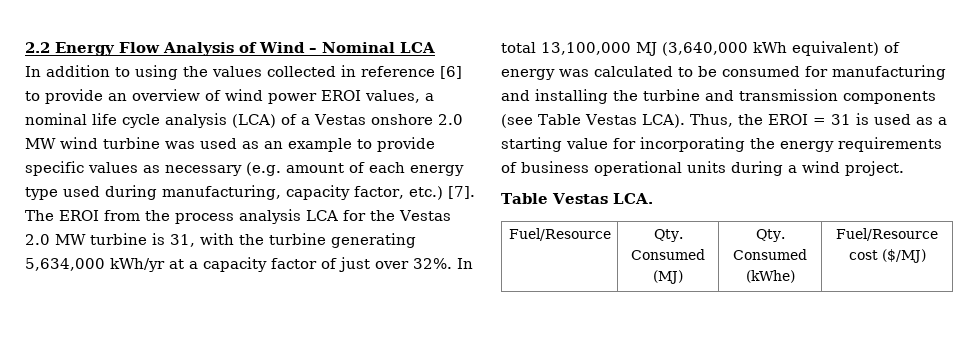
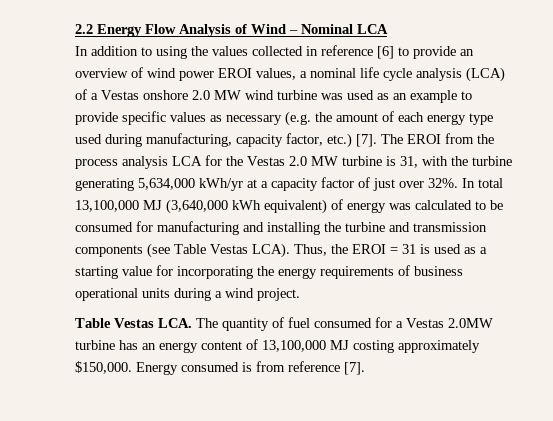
(281, 169) none -> [315,112,332,122] the
[508,228,611,241] [653,229,683,242] [631,249,705,260] [653,270,683,284] [755,229,785,242] [733,249,807,260] [745,270,795,283] [836,228,938,241] [848,249,926,263] // Fuel/Resource | Qty. Consumed (MJ) | Qty. Consumed (kWhe) | Fuel/Resource cost ($/MJ) -> [196,317,493,331] [75,339,480,353] [75,361,365,375] The quantity of fuel consumed for a Vestas 2.0MW turbine has an energy content of 13,100,000 MJ costing approximately $150,000. Energy consumed is from reference [7].

